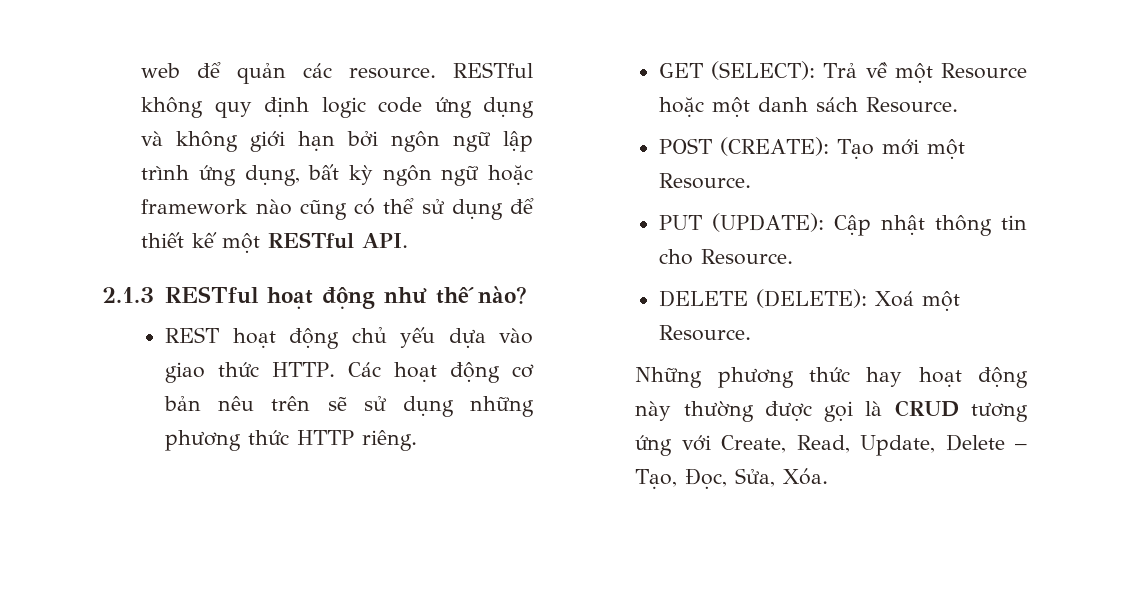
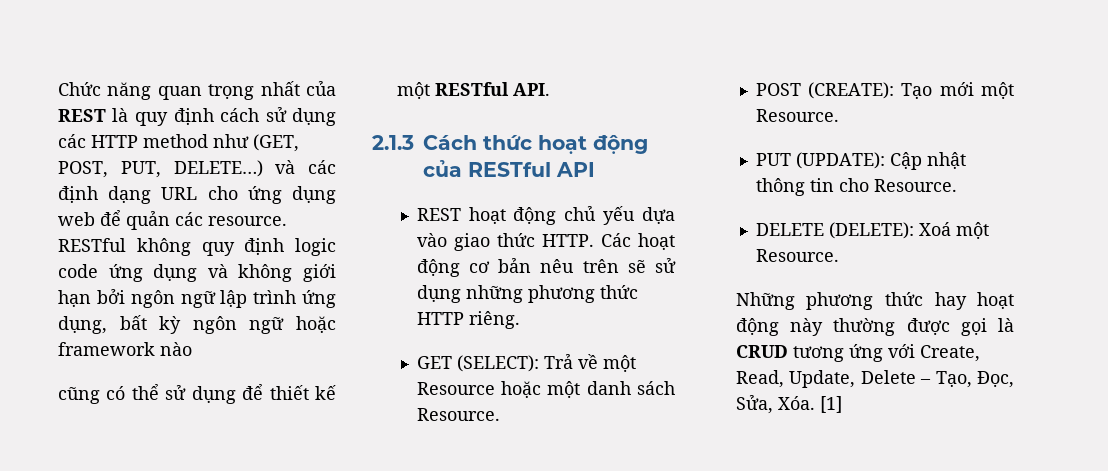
(141, 70) none -> [57,81,336,100] [57,107,336,126] [57,134,299,152] [57,160,337,178] [57,186,336,204] Chức năng quan trọng nhất của REST là quy định cách sử dụng các HTTP method như (GET, POST, PUT, DELETE…) và các định dạng URL cho ứng dụng
(292, 207) none -> (192, 349) //
[164,286,527,309] RESTful hoạt động như thế nào? -> [423,135,648,154] [423,160,595,177] Cách thức hoạt động của RESTful API
(829, 476) none -> [819,396,842,413] [1]

